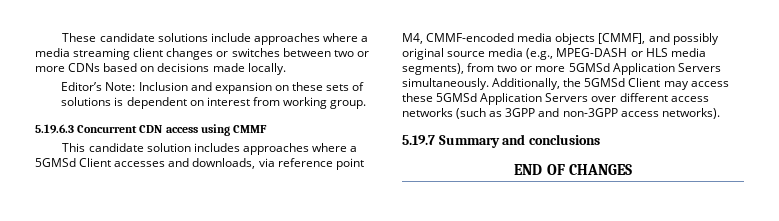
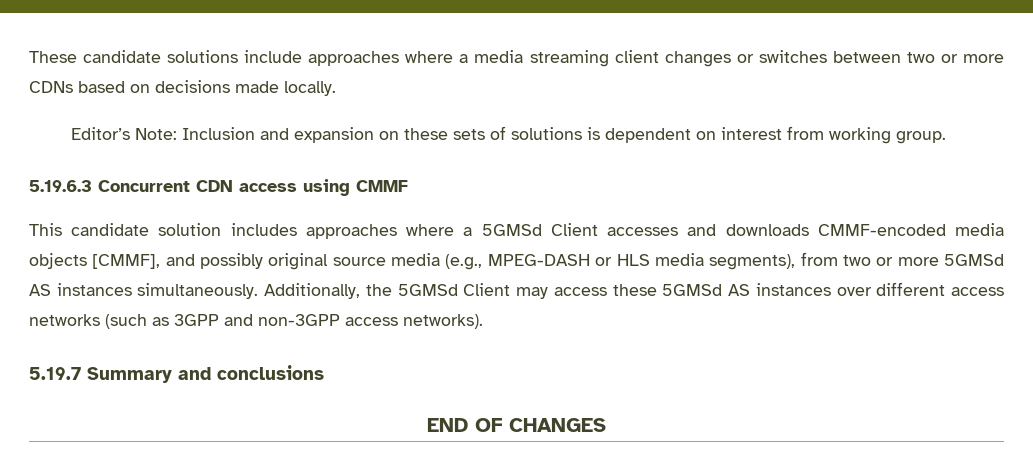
[192,158,364,170] [402,33,423,44] downloads, via reference point M4, -> [725,224,809,236] downloads
[612,63,721,75] Application Servers -> [29,283,132,296] AS instances
[480,93,589,105] Application Servers -> [728,283,831,296] AS instances

